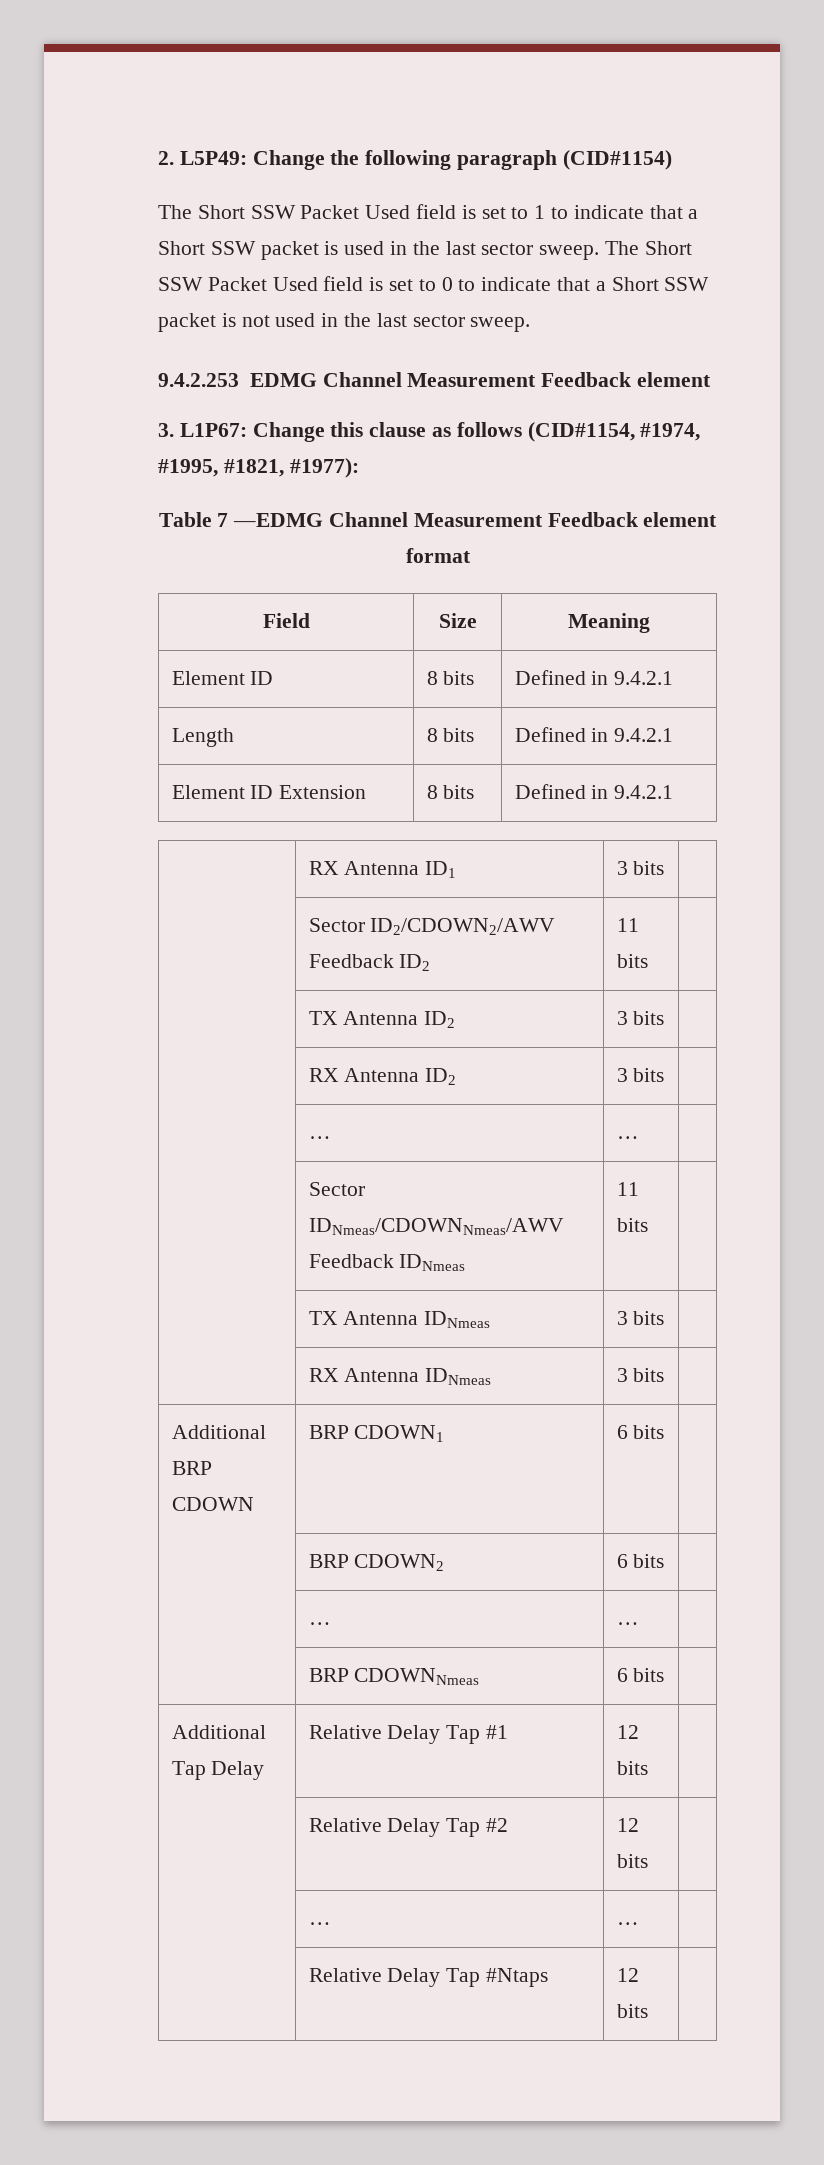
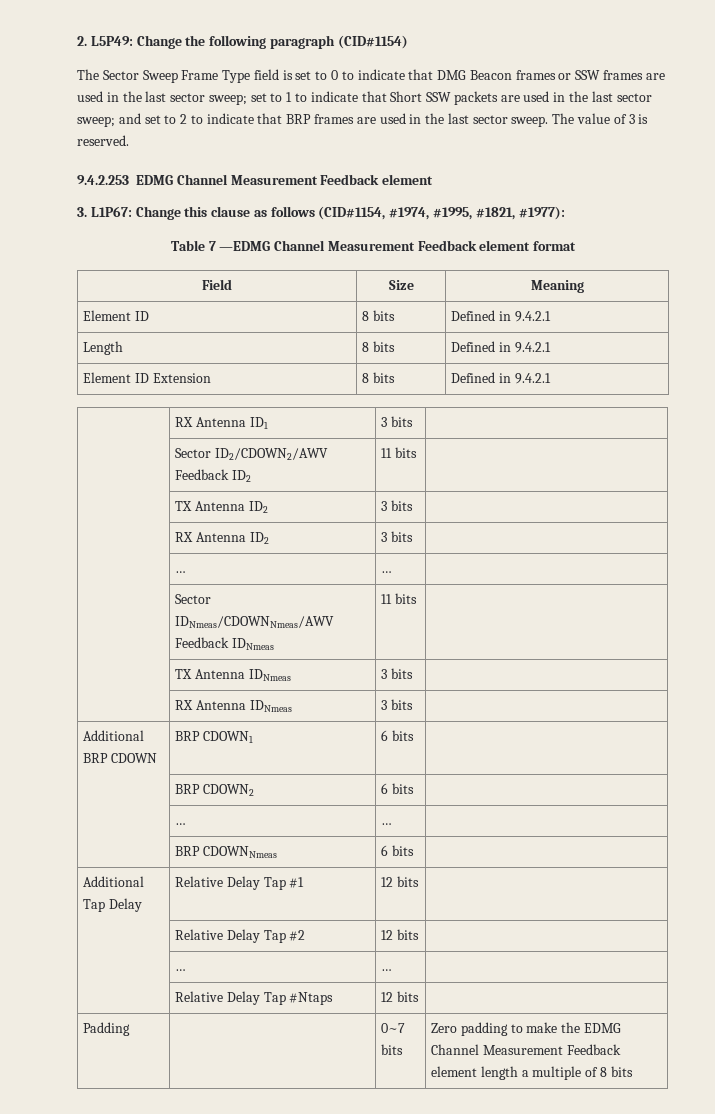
[197,204,699,219] [158,241,692,260] [158,277,318,291] Short SSW Packet Used field is set to 1 to indicate that a Short SSW packet is used in the last sector sweep. The Short SSW Packet Used -> [102,70,251,83] Sector Sweep Frame Type
[595,277,710,291] [158,313,531,332] a Short SSW packet is not used in the last sector sweep. -> [437,70,665,80] [77,91,652,105] [77,113,649,127] [77,135,129,146] DMG Beacon frames or SSW frames are used in the last sector sweep; set to 1 to indicate that Short SSW packets are used in the last sector sweep; and set to 2 to indicate that BRP frames are used in the last sector sweep. The value of 3 is reserved.
(648, 2011) none -> [82,1022,130,1036] [380,1023,405,1033] [380,1044,403,1055] [430,1022,621,1036] [430,1044,621,1055] [430,1066,633,1080] // Padding | | 0~7 bits | Zero padding to make the EDMG Channel Measurement Feedback element length a multiple of 8 bits

